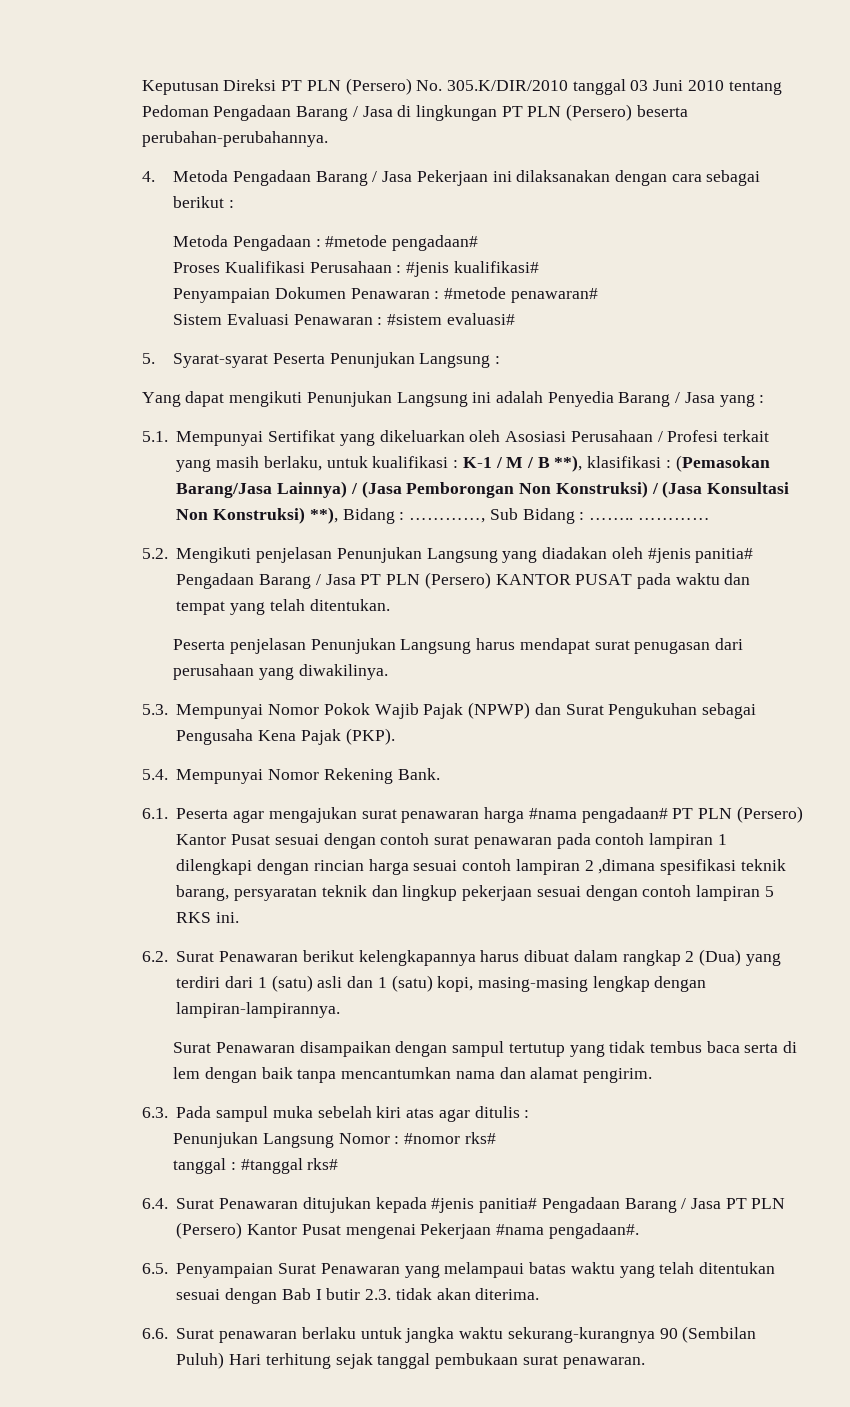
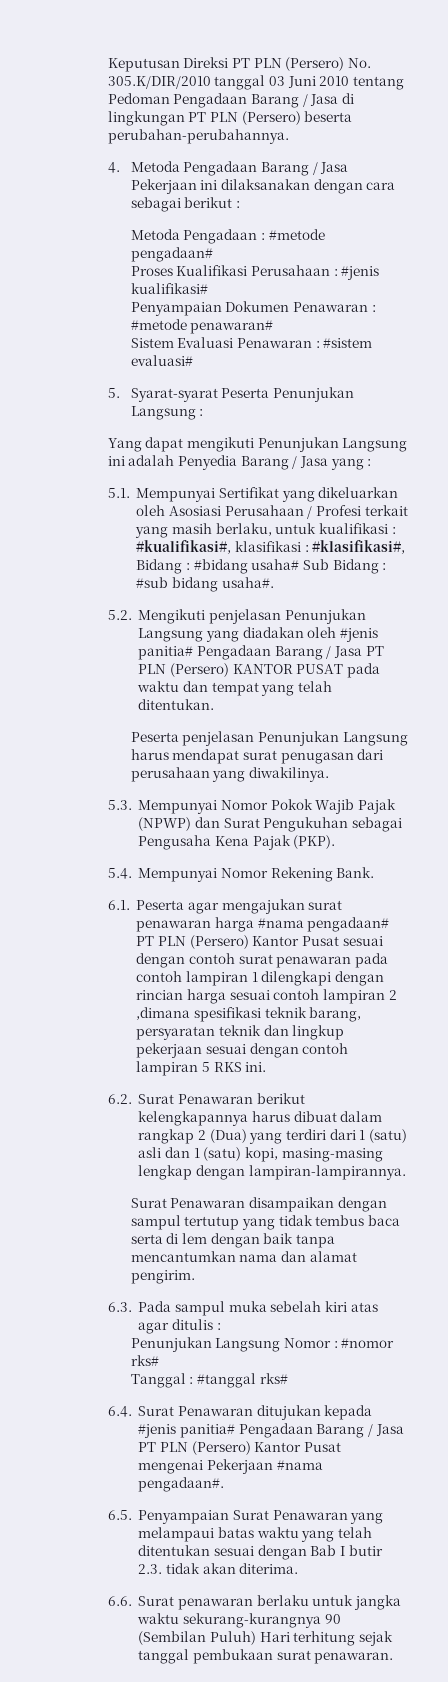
[462,455,770,472] [176,481,789,498] [176,507,710,524] K-1 / M / B **), klasifikasi : (Pemasokan Barang/Jasa Lainnya) / (Jasa Pemborongan Non Konstruksi) / (Jasa Konsultasi Non Konstruksi) **), Bidang : …………, Sub Bidang : …….. ………… -> [136,540,406,554] [136,559,387,574] [136,577,274,592] #kualifikasi#, klasifikasi : #klasifikasi#, Bidang : #bidang usaha# Sub Bidang : #sub bidang usaha#.
[173,1158,227,1174] tanggal -> [130,1373,186,1388] Tanggal

